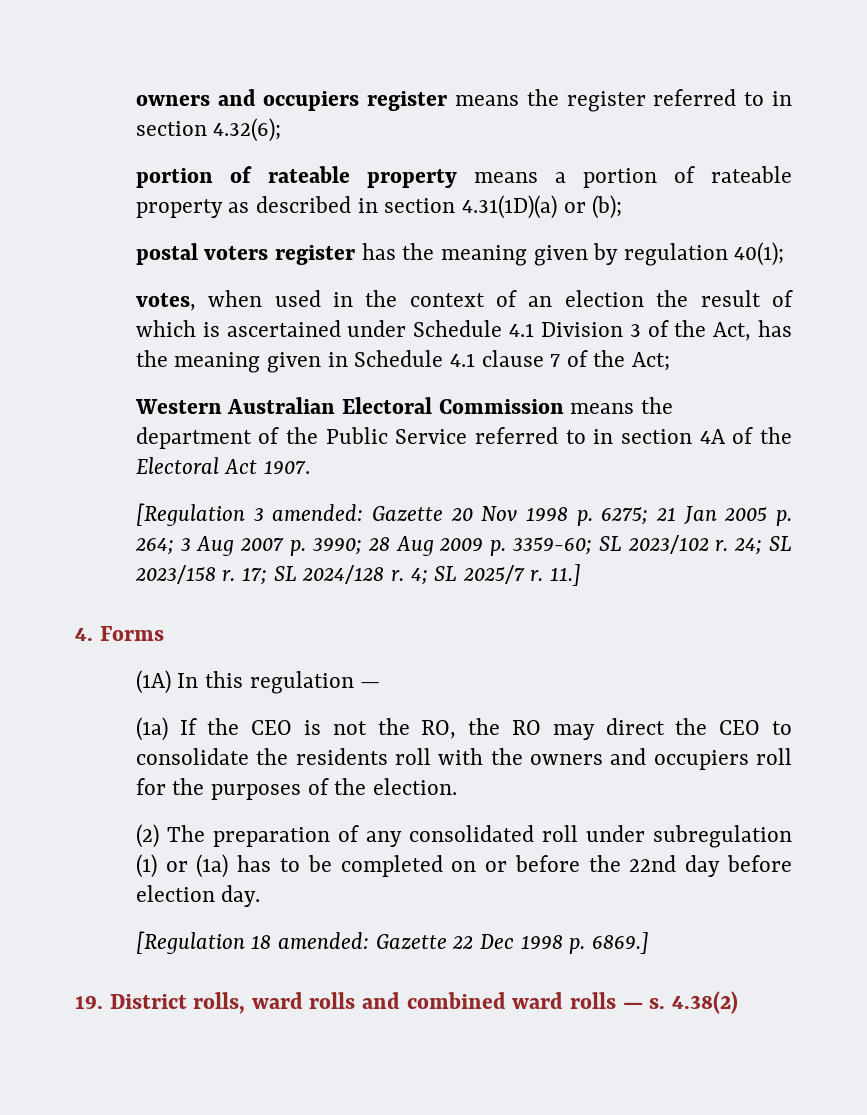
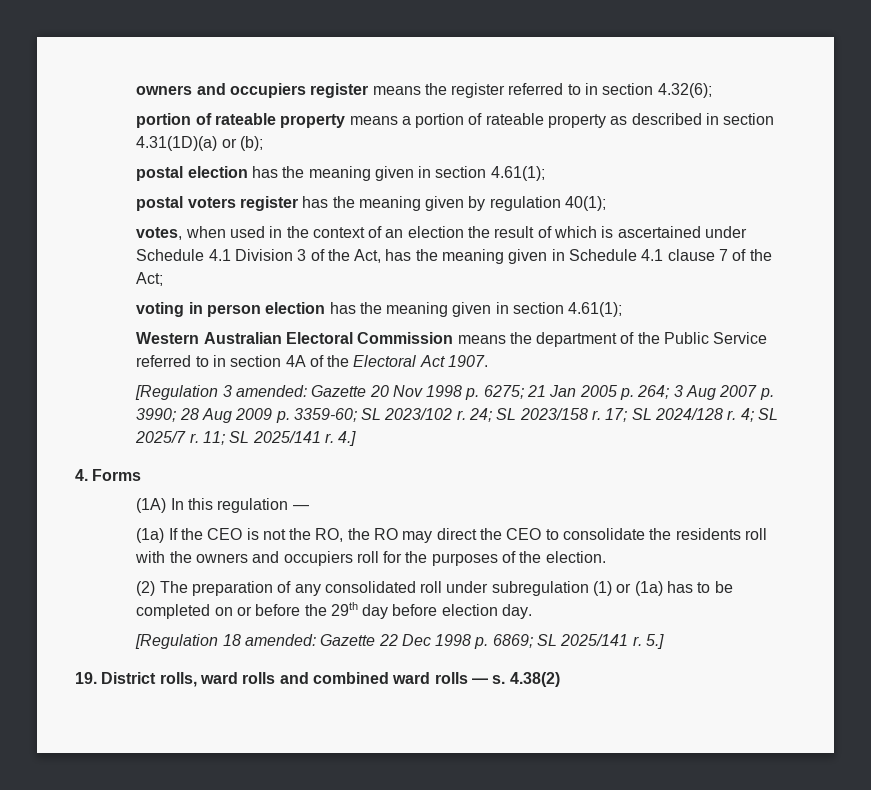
(623, 207) none -> [136,166,545,181] // postal election has the meaning given in section 4.61(1);
(670, 361) none -> [136,302,623,317] // voting in person election has the meaning given in section 4.61(1);
[549,564,581,586] 11.] -> [202,431,357,446] 11; SL 2025/141 r. 4.]
[629,855,677,872] 22nd -> [330,602,358,616] 29th
[591,932,649,954] 6869.] -> [492,634,665,649] 6869; SL 2025/141 r. 5.]

